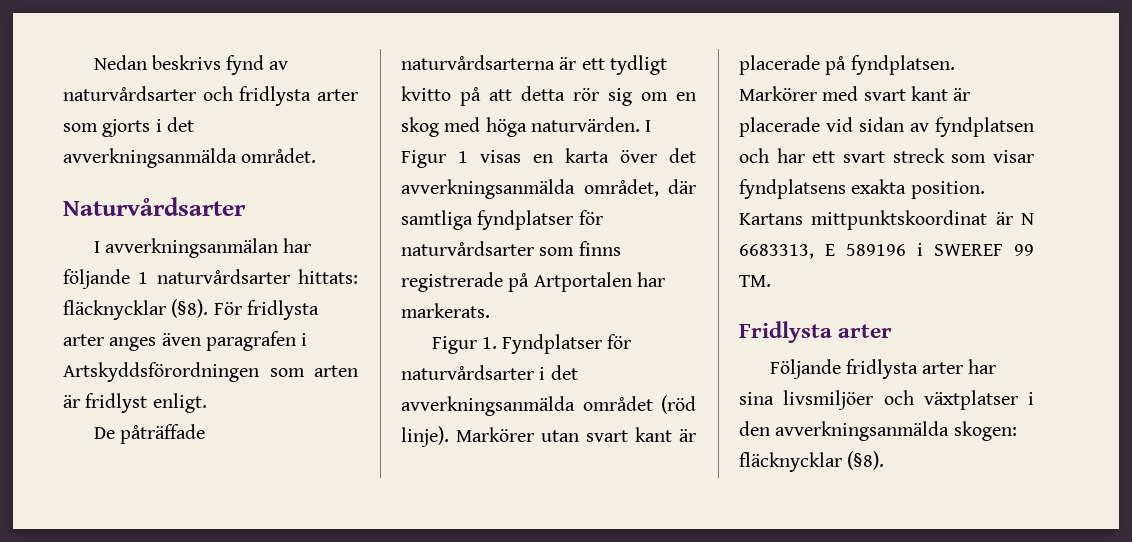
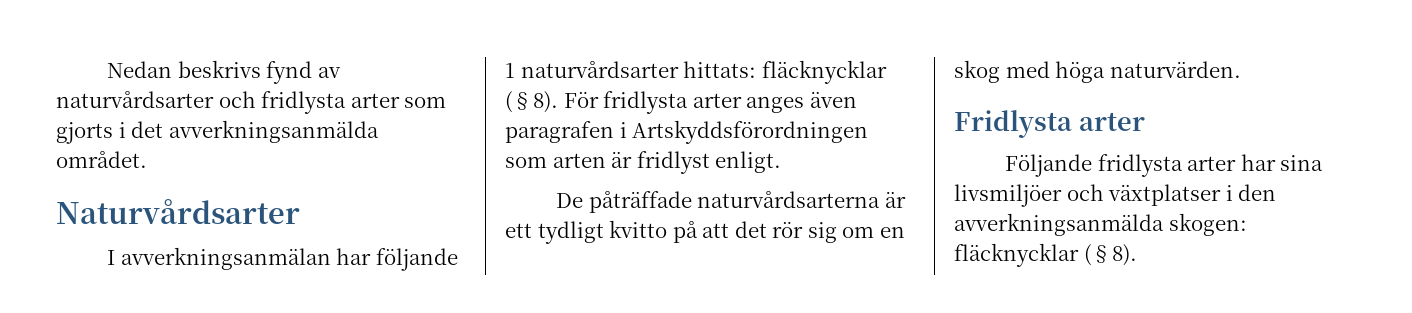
[521,86,565,101] detta -> [734,221,767,238] det
[645,120,652,132] [401,148,696,168] [401,179,696,199] [401,210,603,230] [401,241,621,256] [401,272,665,292] [401,303,490,318] [431,334,632,354] [401,365,578,380] [401,395,696,416] [401,426,696,447] [739,55,955,75] [739,86,971,101] [739,117,1034,137] [739,148,1034,163] [739,179,985,199] [739,210,1034,230] [739,243,1034,259] [739,275,771,287] I Figur 1 visas en karta över det avverkningsanmälda området, där samtliga fyndplatser för naturvårdsarter som finns registrerade på Artportalen har markerats. // Figur 1. Fyndplatser för naturvårdsarter i det avverkningsanmälda området (röd linje). Markörer utan svart kant är placerade på fyndplatsen. Markörer med svart kant är placerade vid sidan av fyndplatsen och har ett svart streck som visar fyndplatsens exakta position. Kartans mittpunktskoordinat är N 6683313, E 589196 i SWEREF 99 TM. -> (1241, 69) none

